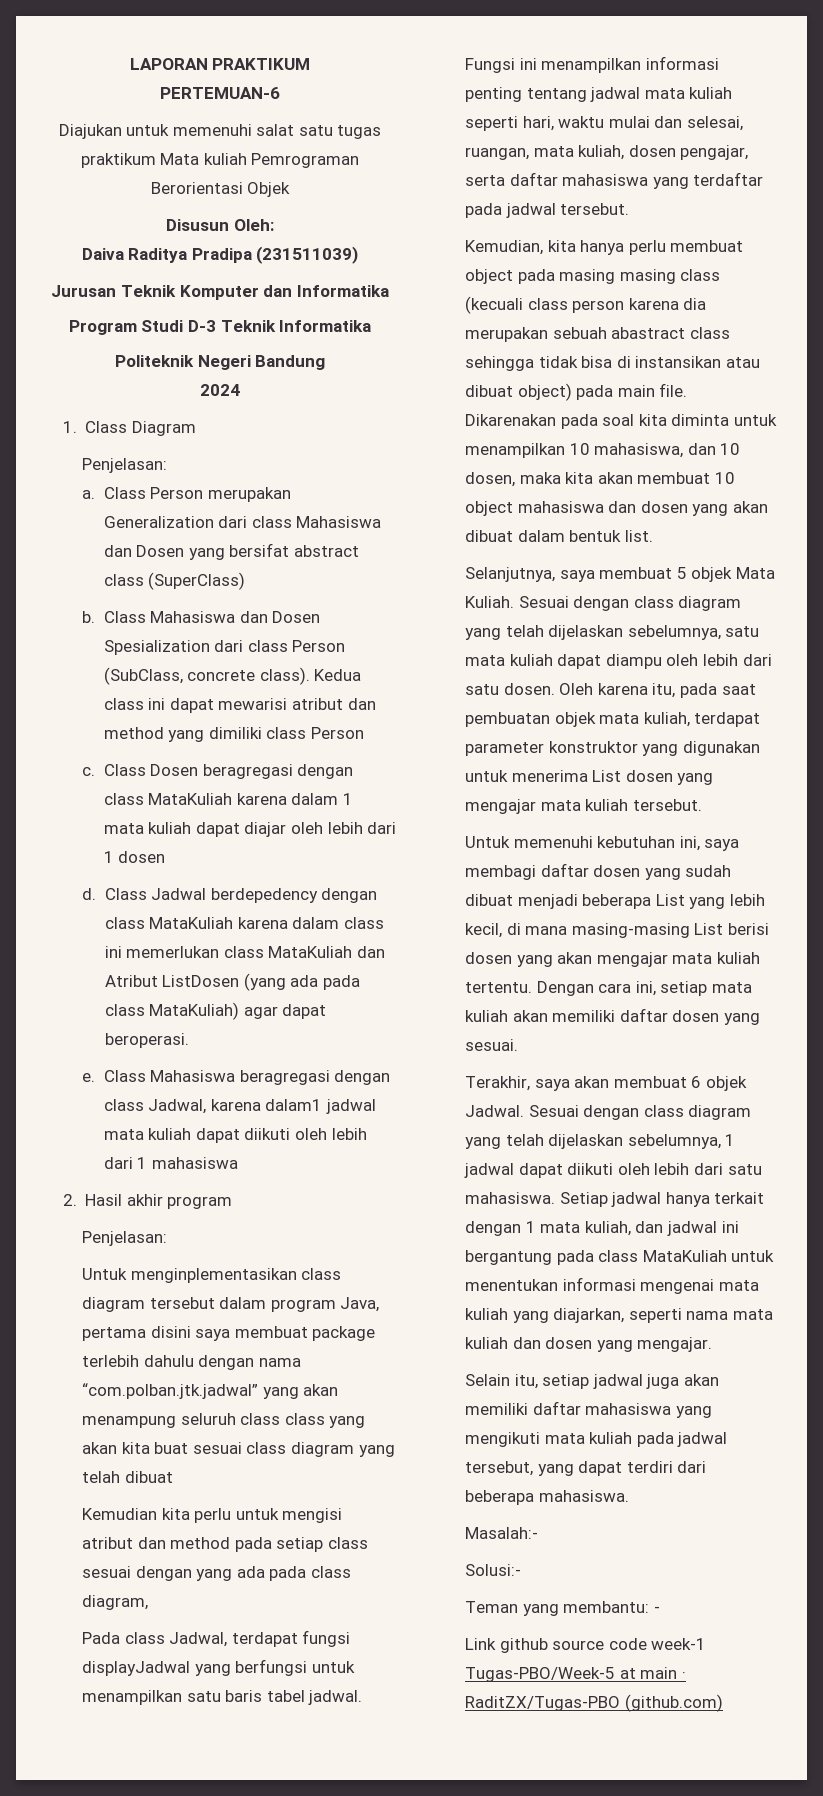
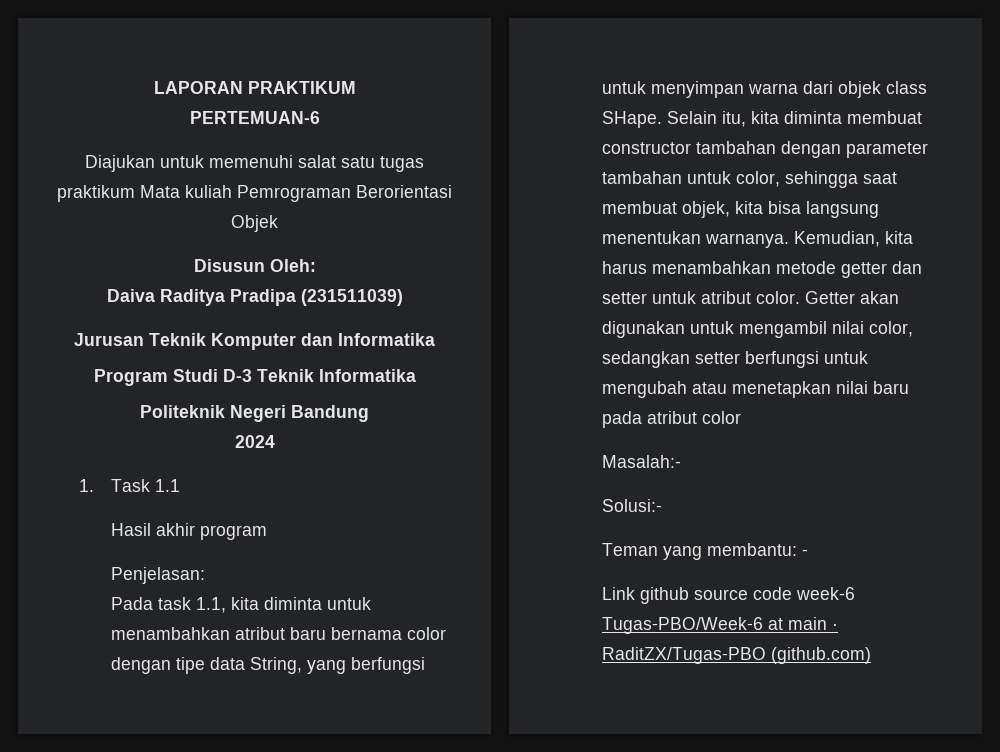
[85,421,196,436] [82,458,168,473] [82,487,291,502] [103,516,382,528] [103,543,359,560] [103,572,246,590] [82,611,321,623] [103,640,346,655] [103,667,362,685] [103,698,376,713] [103,727,364,742] [82,764,354,779] [103,793,353,805] [103,822,397,837] [103,851,166,863] [82,888,378,903] [104,917,384,929] [104,946,385,958] [104,973,360,991] [104,1002,327,1020] [104,1033,189,1048] [82,1070,391,1085] [103,1099,376,1114] [103,1128,367,1143] [103,1157,238,1169] [62,1194,233,1209] [82,1231,168,1246] [82,1268,342,1283] [82,1297,380,1312] [82,1326,376,1341] [82,1355,301,1370] [82,1383,339,1399] [82,1413,366,1428] [82,1442,395,1457] [82,1471,173,1483] [82,1508,343,1523] [82,1537,369,1552] [82,1566,352,1581] [82,1595,149,1610] [82,1630,351,1647] [82,1659,355,1676] [82,1690,363,1705] [465,56,719,73] [465,87,733,102] [465,116,744,131] [465,145,749,160] [465,172,764,189] [465,203,630,218] [465,240,744,255] [465,269,721,284] [465,296,707,314] [465,327,730,342] [465,356,761,371] [465,383,688,401] [465,414,778,429] [465,443,741,458] [465,472,736,487] [465,501,769,516] [465,530,653,542] [465,567,776,582] [465,596,742,611] [465,625,760,640] [465,654,772,669] [465,683,756,698] [465,712,761,727] [465,741,760,756] [465,770,714,785] [465,799,702,814] [465,836,740,851] [465,863,732,880] [465,894,766,909] [465,923,770,938] [465,952,761,967] [465,981,753,996] [465,1008,761,1025] [465,1039,519,1051] [465,1076,748,1091] [465,1105,752,1120] [465,1134,736,1149] [464,1163,762,1178] [465,1192,765,1207] [465,1221,739,1236] [465,1250,775,1265] [465,1277,759,1294] [465,1308,774,1323] [465,1337,713,1352] [465,1374,720,1389] [465,1401,712,1418] [465,1432,728,1447] [465,1461,707,1476] [465,1490,629,1505] Class Diagram // Penjelasan: // a. Class Person merupakan Generalization dari class Mahasiswa dan Dosen yang bersifat abstract class (SuperClass) // b. Class Mahasiswa dan Dosen Spesialization dari class Person (SubClass, concrete class). Kedua class ini dapat mewarisi atribut dan method yang dimiliki class Person // c. Class Dosen beragregasi dengan class MataKuliah karena dalam 1 mata kuliah dapat diajar oleh lebih dari 1 dosen // d. Class Jadwal berdepedency dengan class MataKuliah karena dalam class ini memerlukan class MataKuliah dan Atribut ListDosen (yang ada pada class MataKuliah) agar dapat beroperasi. // e. Class Mahasiswa beragregasi dengan class Jadwal, karena dalam1 jadwal mata kuliah dapat diikuti oleh lebih dari 1 mahasiswa // 2. Hasil akhir program // Penjelasan: // Untuk menginplementasikan class diagram tersebut dalam program Java, pertama disini saya membuat package terlebih dahulu dengan nama “com.polban.jtk.jadwal” yang akan menampung seluruh class class yang akan kita buat sesuai class diagram yang telah dibuat // Kemudian kita perlu untuk mengisi atribut dan method pada setiap class sesuai dengan yang ada pada class diagram, // Pada class Jadwal, terdapat fungsi displayJadwal yang berfungsi untuk menampilkan satu baris tabel jadwal. Fungsi ini menampilkan informasi penting tentang jadwal mata kuliah seperti hari, waktu mulai dan selesai, ruangan, mata kuliah, dosen pengajar, serta daftar mahasiswa yang terdaftar pada jadwal tersebut. // Kemudian, kita hanya perlu membuat object pada masing masing class (kecuali class person karena dia merupakan sebuah abastract class sehingga tidak bisa di instansikan atau dibuat object) pada main file. Dikarenakan pada soal kita diminta untuk menampilkan 10 mahasiswa, dan 10 dosen, maka kita akan membuat 10 object mahasiswa dan dosen yang akan dibuat dalam bentuk list. // Selanjutnya, saya membuat 5 objek Mata Kuliah. Sesuai dengan class diagram yang telah dijelaskan sebelumnya, satu mata kuliah dapat diampu oleh lebih dari satu dosen. Oleh karena itu, pada saat pembuatan objek mata kuliah, terdapat parameter konstruktor yang digunakan untuk menerima List dosen yang mengajar mata kuliah tersebut. // Untuk memenuhi kebutuhan ini, saya membagi daftar dosen yang sudah dibuat menjadi beberapa List yang lebih kecil, di mana masing-masing List berisi dosen yang akan mengajar mata kuliah tertentu. Dengan cara ini, setiap mata kuliah akan memiliki daftar dosen yang sesuai. // Terakhir, saya akan membuat 6 objek Jadwal. Sesuai dengan class diagram yang telah dijelaskan sebelumnya, 1 jadwal dapat diikuti oleh lebih dari satu mahasiswa. Setiap jadwal hanya terkait dengan 1 mata kuliah, dan jadwal ini bergantung pada class MataKuliah untuk menentukan informasi mengenai mata kuliah yang diajarkan, seperti nama mata kuliah dan dosen yang mengajar. // Selain itu, setiap jadwal juga akan memiliki daftar mahasiswa yang mengikuti mata kuliah pada jadwal tersebut, yang dapat terdiri dari beberapa mahasiswa. -> [110,479,180,492] [110,523,267,540] [110,567,205,584] [110,597,371,613] [110,627,446,640] [110,657,425,674] [601,81,927,98] [601,111,922,128] [601,141,928,158] [601,171,897,188] [601,201,879,218] [601,231,913,248] [601,261,922,278] [601,291,899,304] [601,321,913,338] [601,351,868,368] [601,381,909,398] [601,411,741,428] Task 1.1 // Hasil akhir program // Penjelasan: // Pada task 1.1, kita diminta untuk menambahkan atribut baru bernama color dengan tipe data String, yang berfungsi untuk menyimpan warna dari objek class SHape. Selain itu, kita diminta membuat constructor tambahan dengan parameter tambahan untuk color, sehingga saat membuat objek, kita bisa langsung menentukan warnanya. Kemudian, kita harus menambahkan metode getter dan setter untuk atribut color. Getter akan digunakan untuk mengambil nilai color, sedangkan setter berfungsi untuk mengubah atau menetapkan nilai baru pada atribut color
[651,1638,707,1650] [465,1667,616,1682] week-1 Tugas-PBO/Week-5 -> [795,587,855,600] [601,617,763,634] week-6 Tugas-PBO/Week-6

